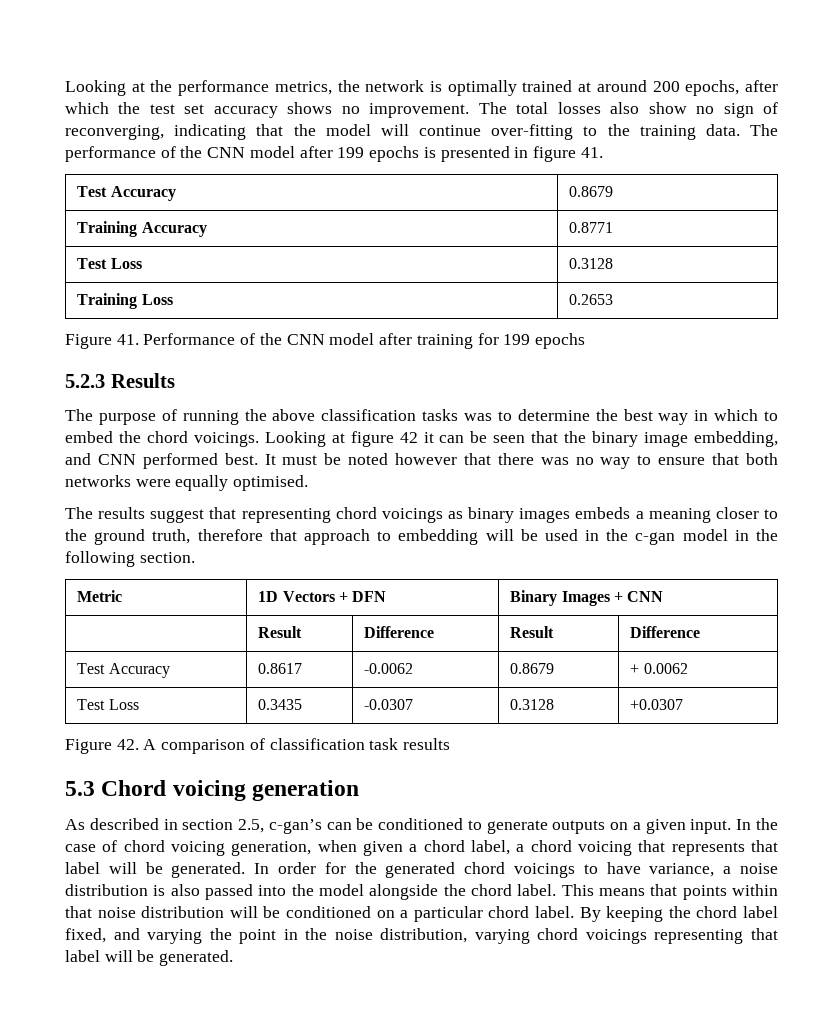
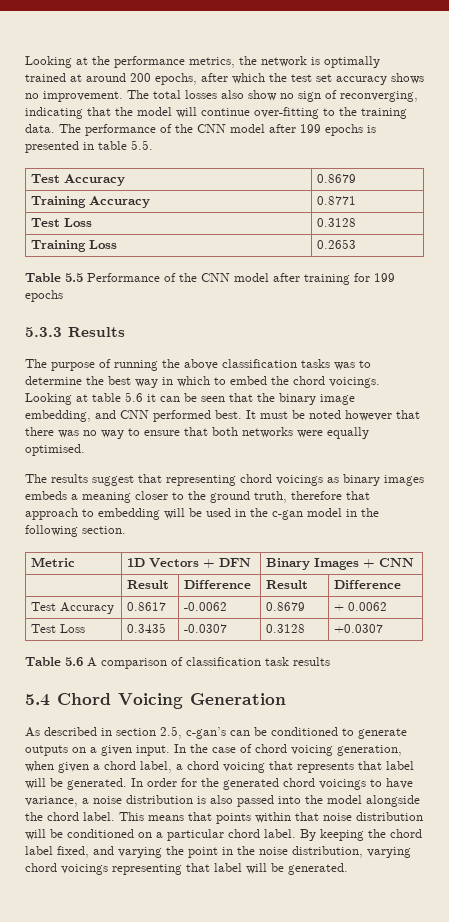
[532,146,603,162] figure 41. -> [98,140,153,150] table 5.5.
[65,334,139,349] Figure 41. -> [25,273,83,282] Table 5.5
[65,374,105,388] 5.2.3 -> [25,327,62,337] 5.3.3
[350,431,418,447] figure 42 -> [92,392,143,402] table 5.6
[65,739,139,754] Figure 42. -> [25,657,83,666] Table 5.6
[65,780,360,801] 5.3 Chord voicing generation -> [25,693,286,709] 5.4 Chord Voicing Generation

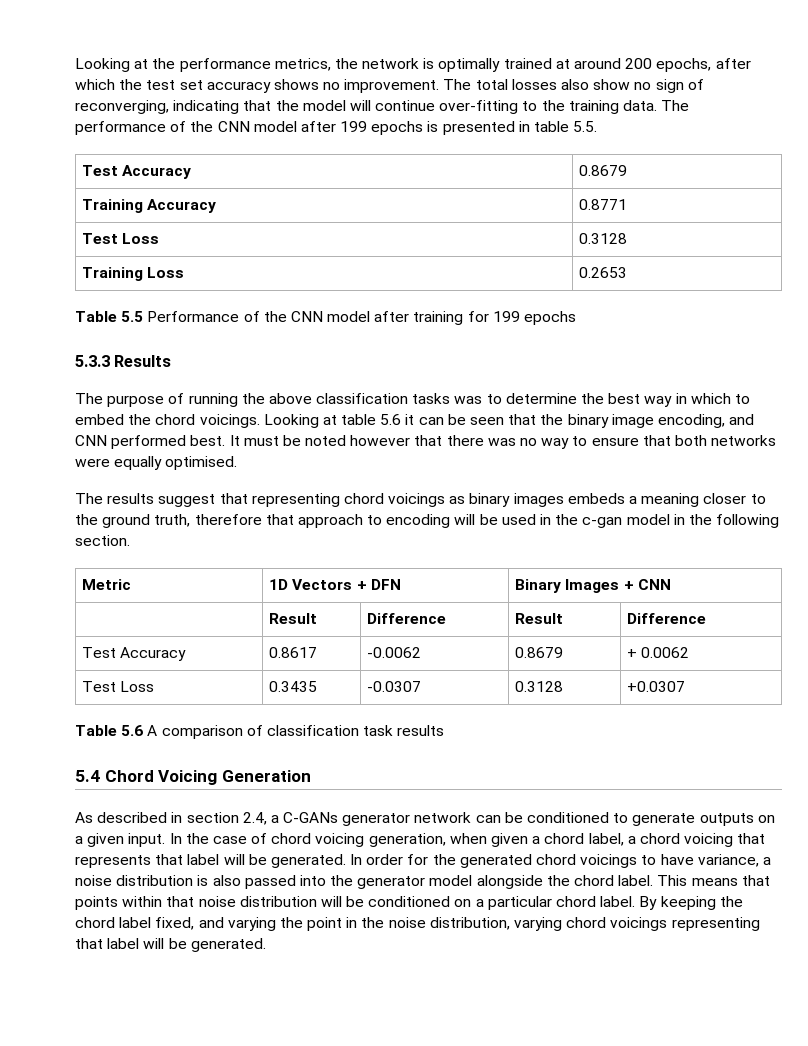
[25,410,91,422] embedding, -> [657,414,725,428] encoding,
[98,508,160,520] embedding -> [386,514,451,528] encoding
[160,726,226,739] 2.5, c-gan’s -> [242,812,472,826] 2.4, a C-GANs generator network
(323, 799) none -> [357,876,426,889] generator

